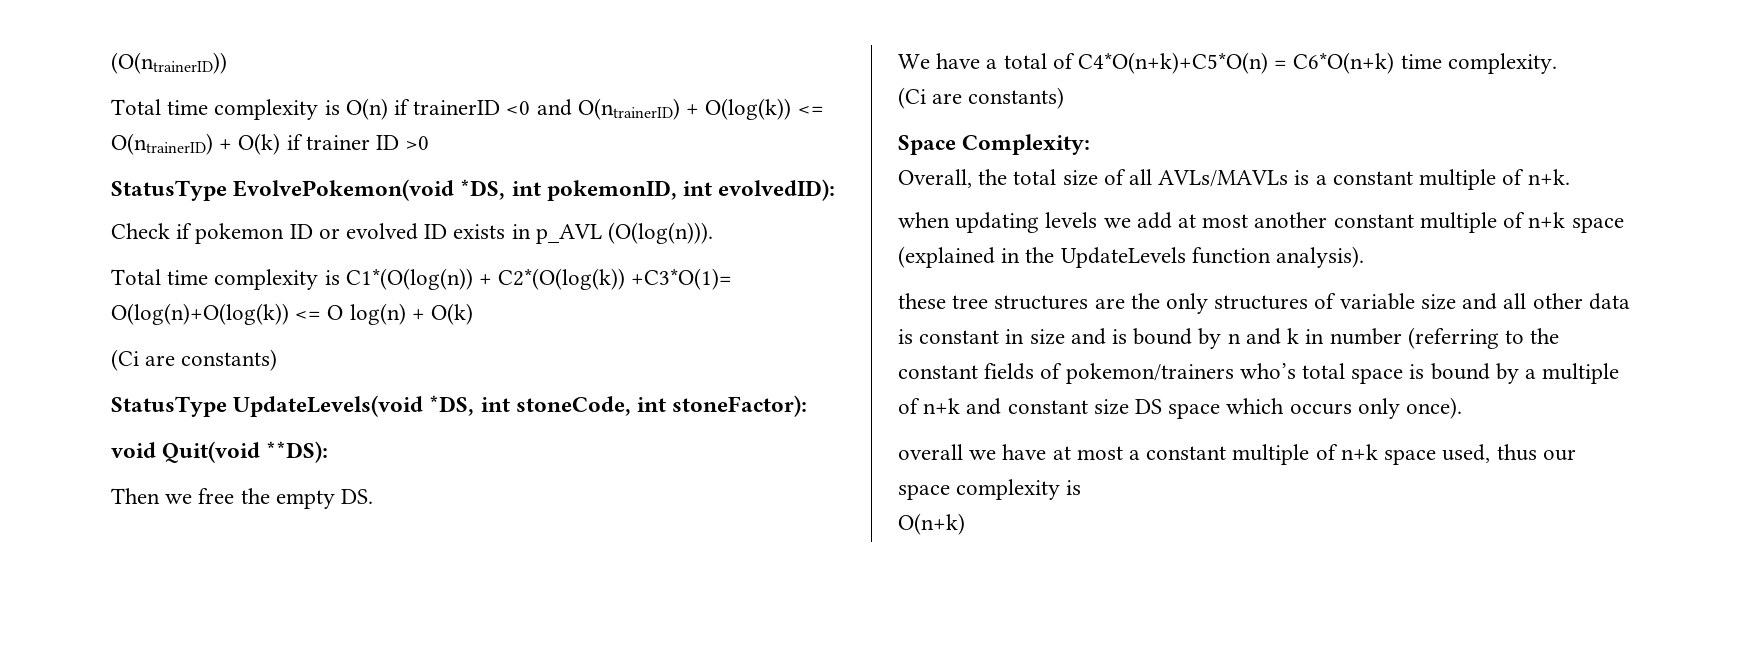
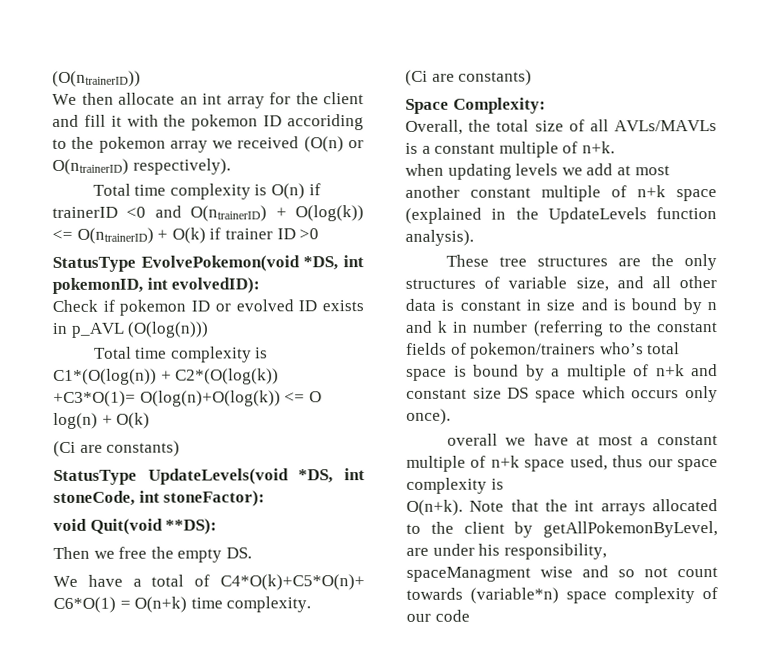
(227, 63) none -> [52,92,364,109] [52,114,364,131] [52,136,364,153] [52,158,231,175] // We then allocate an int array for the client and fill it with the pokemon ID accoriding to the pokemon array we received (O(n) or O(ntrainerID) respectively).
[608,222,714,244] (O(log(n))). -> [127,321,210,338] (O(log(n)))
[1078,52,1395,74] C4*O(n+k)+C5*O(n) = C6*O(n+k) -> [220,574,365,591] [53,596,188,613] C4*O(k)+C5*O(n)+ C6*O(1) = O(n+k)
[898,293,946,309] these -> [445,254,489,267] These
[1420,294,1456,310] size -> [575,277,609,292] size,
[898,513,965,535] O(n+k) -> [406,499,718,516] [406,521,718,538] [406,543,607,560] [406,565,718,582] [406,587,718,604] [406,609,470,622] O(n+k). Note that the int arrays allocated to the client by getAllPokemonByLevel, are under his responsibility, spaceManagment wise and so not count towards (variable*n) space complexity of our code

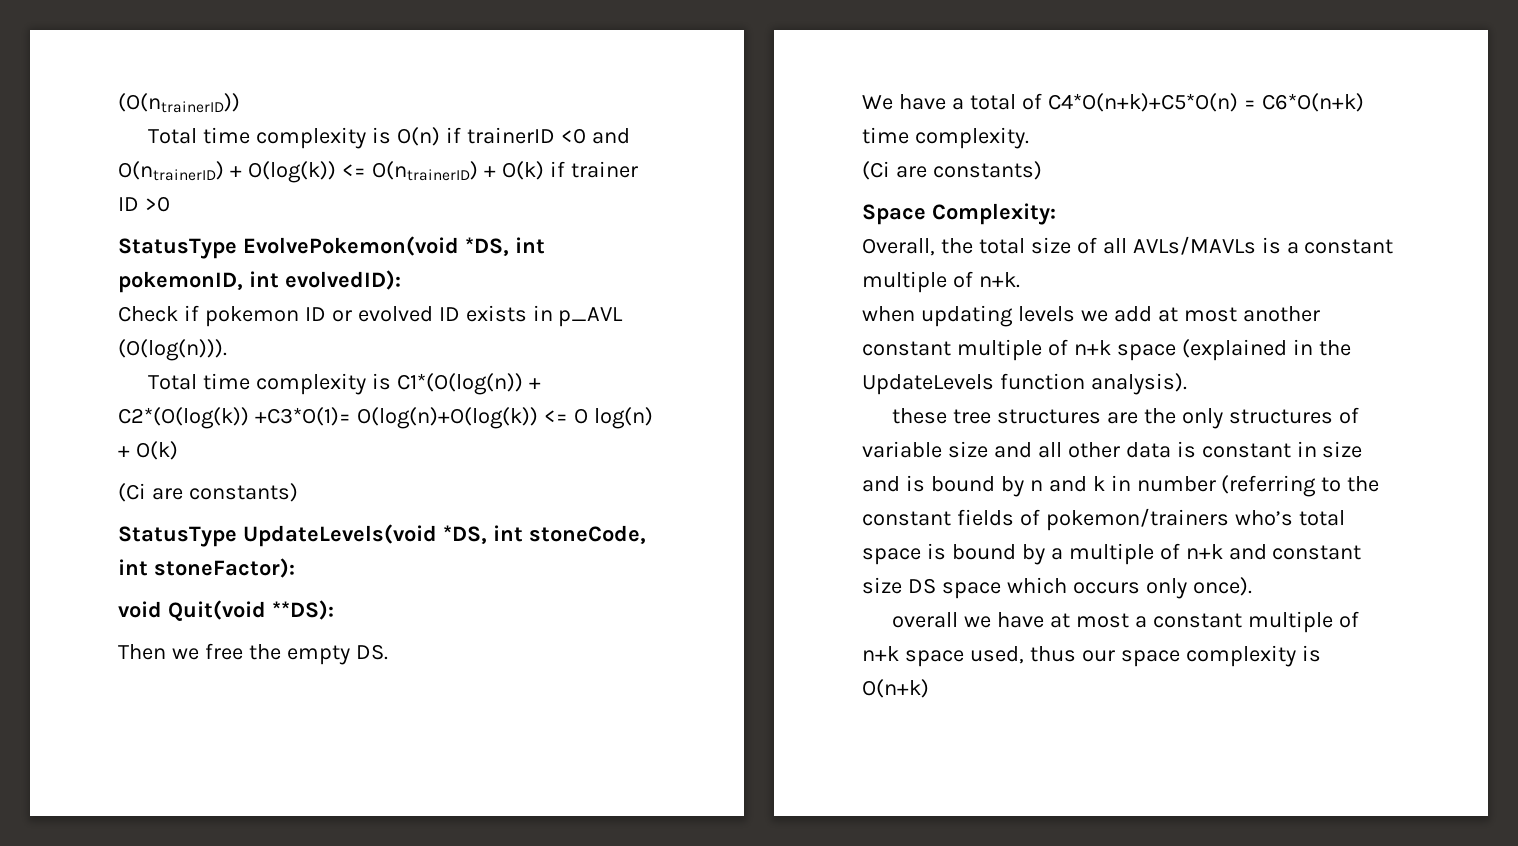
[52,92,364,109] [52,114,364,131] [52,136,364,153] [52,158,231,175] // We then allocate an int array for the client and fill it with the pokemon ID accoriding to the pokemon array we received (O(n) or O(ntrainerID) respectively). -> (240, 103) none
[127,321,210,338] (O(log(n))) -> [118,339,227,361] (O(log(n))).
[220,574,365,591] [53,596,188,613] C4*O(k)+C5*O(n)+ C6*O(1) = O(n+k) -> [1047,93,1364,112] C4*O(n+k)+C5*O(n) = C6*O(n+k)
[445,254,489,267] These -> [892,408,948,424] these
[575,277,609,292] size, -> [947,441,988,458] size
[406,499,718,516] [406,521,718,538] [406,543,607,560] [406,565,718,582] [406,587,718,604] [406,609,470,622] O(n+k). Note that the int arrays allocated to the client by getAllPokemonByLevel, are under his responsibility, spaceManagment wise and so not count towards (variable*n) space complexity of our code -> [862,679,929,698] O(n+k)

